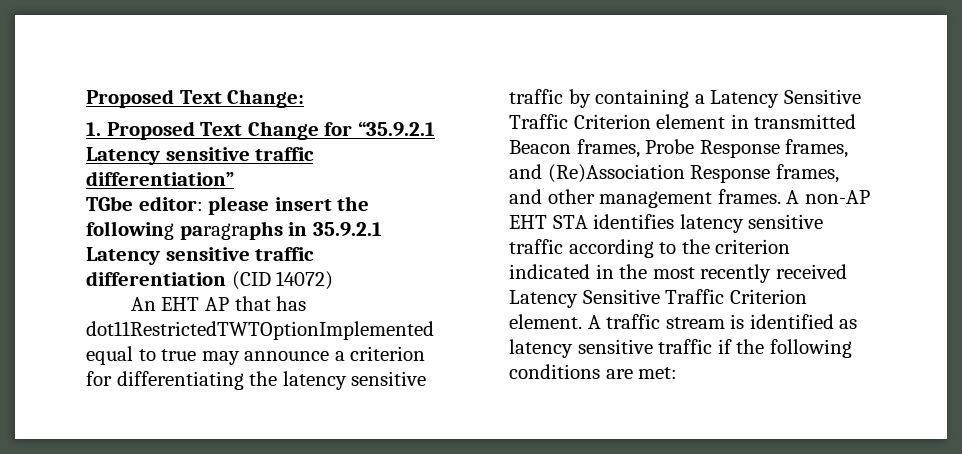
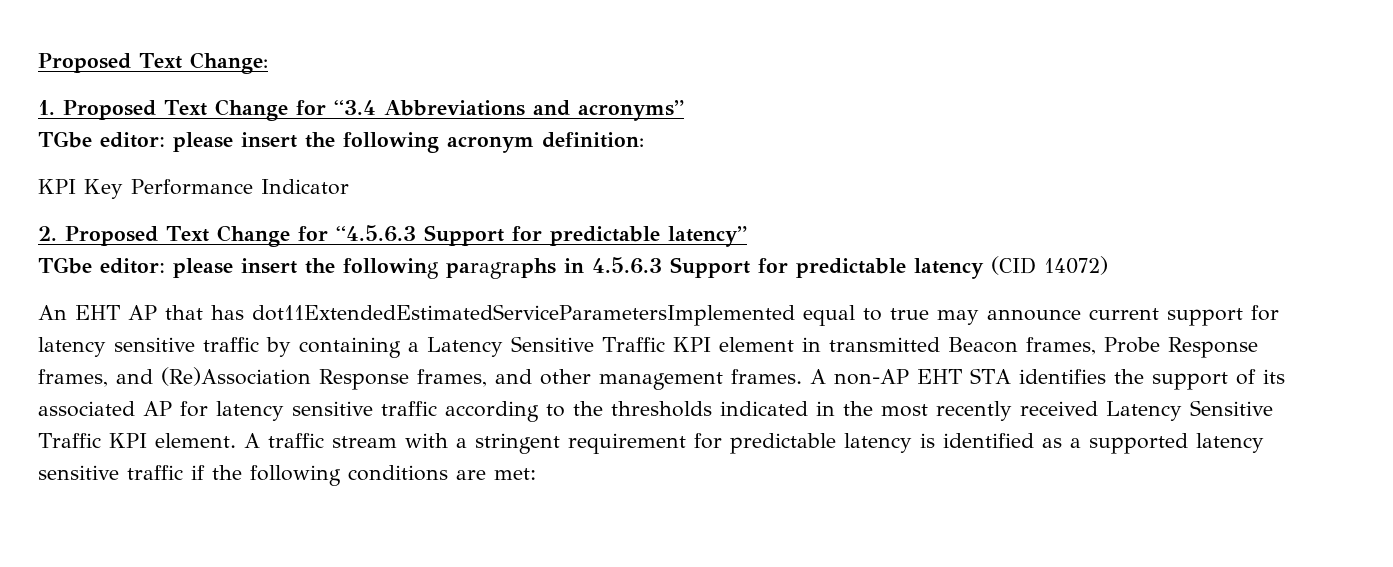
[357,121,435,137] [86,147,315,165] [86,171,234,186] “35.9.2.1 Latency sensitive traffic differentiation” -> [333,100,684,121] [38,131,644,153] [38,179,349,199] [38,225,747,247] “3.4 Abbreviations and acronyms” // TGbe editor: please insert the following acronym definition: // KPI Key Performance Indicator // 2. Proposed Text Change for “4.5.6.3 Support for predictable latency”
[312,222,382,237] [86,247,315,265] [86,271,226,286] 35.9.2.1 Latency sensitive traffic differentiation -> [592,257,984,279] 4.5.6.3 Support for predictable latency
[86,321,434,340] dot11RestrictedTWTOptionImplemented -> [252,304,795,326] dot11ExtendedEstimatedServiceParametersImplemented
[334,346,426,361] [86,371,278,390] a criterion for differentiating the -> [1088,305,1279,326] current support for
[573,114,651,129] Criterion -> [672,337,711,352] KPI
(675, 221) none -> [1113,369,1285,390] [38,401,208,417] the support of its associated AP for
[715,239,791,254] criterion -> [611,401,712,417] thresholds
[729,289,807,304] Criterion -> [108,433,147,448] KPI
(725, 323) none -> [404,433,912,454] with a stringent requirement for predictable latency
(858, 324) none -> [1069,433,1188,454] a supported

